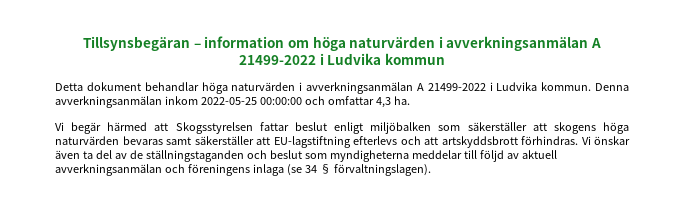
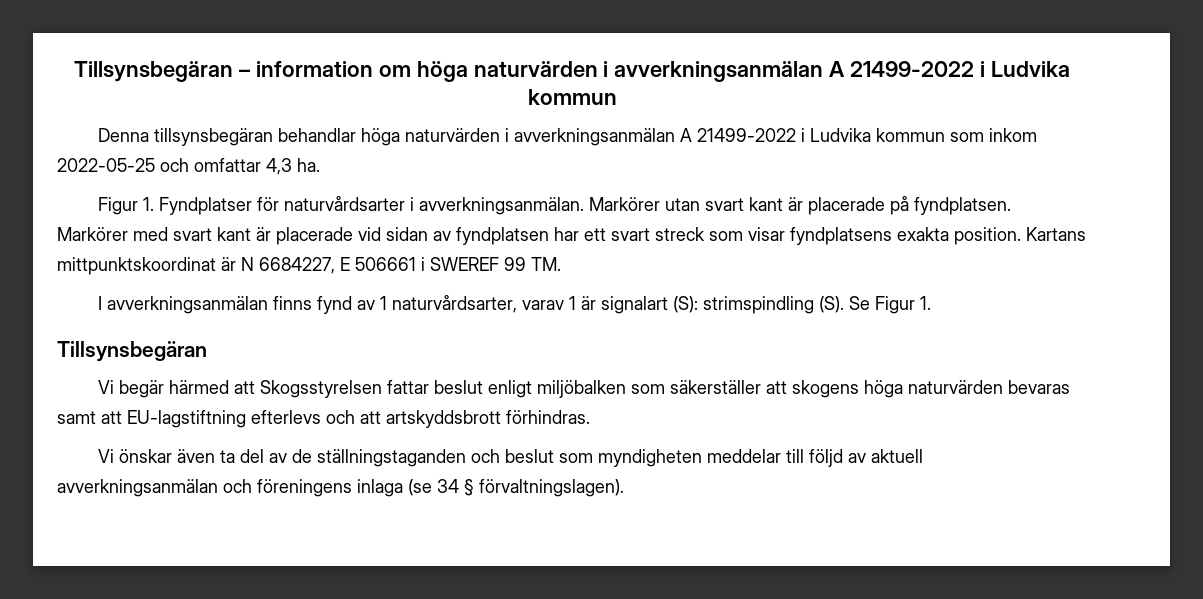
[55,82,141,91] Detta dokument -> [98,128,274,146] Denna tillsynsbegäran
[541,82,629,91] [55,96,162,108] kommun. Denna avverkningsanmälan -> [876,128,985,142] kommun som
[259,97,302,105] 00:00:00 -> (155, 165) none
(410, 100) none -> [98,196,1012,215] [57,227,1086,245] [57,257,561,275] [98,295,932,314] [57,341,207,362] // Figur 1. Fyndplatser för naturvårdsarter i avverkningsanmälan. Markörer utan svart kant är placerade på fyndplatsen. Markörer med svart kant är placerade vid sidan av fyndplatsen har ett svart streck som visar fyndplatsens exakta position. Kartans mittpunktskoordinat är N 6684227, E 506661 i SWEREF 99 TM. // I avverkningsanmälan finns fynd av 1 naturvårdsarter, varav 1 är signalart (S): strimspindling (S). Se Figur 1. // Tillsynsbegäran
[194,136,254,145] säkerställer -> (96, 417) none
(578, 140) none -> (590, 417) //
[329,150,409,162] myndigheterna -> [598,449,703,467] myndigheten

